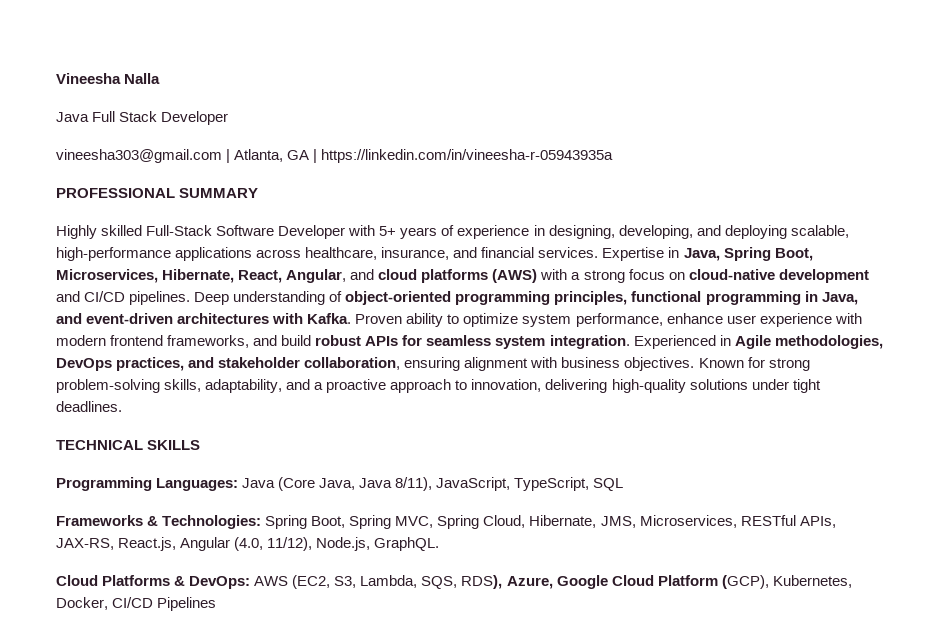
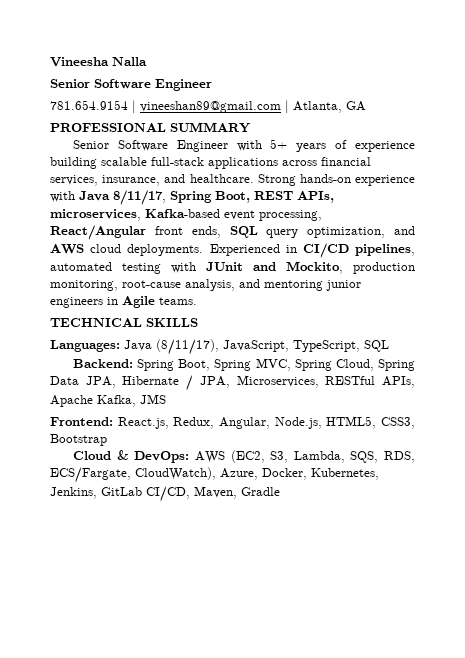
[56,111,229,125] [56,149,222,163] Java Full Stack Developer // vineesha303@gmail.com -> [50,79,212,91] [50,100,281,114] Senior Software Engineer // 781.654.9154 | vineeshan89@gmail.com
[313,149,614,163] | https://linkedin.com/in/vineesha-r-05943935a -> (366, 106) none
[56,225,346,239] Highly skilled Full-Stack Software Developer -> [73,140,228,152] Senior Software Engineer
[533,225,849,239] [56,247,813,261] [56,269,869,283] [56,291,858,305] [56,313,862,327] [56,335,883,349] [56,357,810,371] [56,379,821,393] [56,401,122,412] in designing, developing, and deploying scalable, high-performance applications across healthcare, insurance, and financial services. Expertise in Java, Spring Boot, Microservices, Hibernate, React, Angular, and cloud platforms (AWS) with a strong focus on cloud-native development and CI/CD pipelines. Deep understanding of object-oriented programming principles, functional programming in Java, and event-driven architectures with Kafka. Proven ability to optimize system performance, enhance user experience with modern frontend frameworks, and build robust APIs for seamless system integration. Experienced in Agile methodologies, DevOps practices, and stakeholder collaboration, ensuring alignment with business objectives. Known for strong problem-solving skills, adaptability, and a proactive approach to innovation, delivering high-quality solutions under tight deadlines. -> [50,157,371,169] [50,174,415,186] [50,190,334,205] [50,209,322,221] [50,225,415,240] [50,243,415,258] [50,261,415,274] [50,279,361,291] [50,296,197,308] building scalable full-stack applications across financial services, insurance, and healthcare. Strong hands-on experience with Java 8/11/17, Spring Boot, REST APIs, microservices, Kafka-based event processing, React/Angular front ends, SQL query optimization, and AWS cloud deployments. Experienced in CI/CD pipelines, automated testing with JUnit and Mockito, production monitoring, root-cause analysis, and mentoring junior engineers in Agile teams.
[56,477,152,491] Programming -> (198, 322) none
[278,477,433,491] (Core Java, Java 8/11), -> [156,339,219,355] (8/11/17),
[56,515,262,529] Frameworks & Technologies: -> [73,359,134,368] Backend:
[529,515,836,528] [56,537,440,551] [56,575,171,586] Hibernate, JMS, Microservices, RESTful APIs, JAX-RS, React.js, Angular (4.0, 11/12), Node.js, GraphQL. // Cloud Platforms -> [378,359,415,371] [50,375,416,391] [50,394,166,407] [50,416,415,429] [50,434,107,446] [73,451,112,460] Spring Data JPA, Hibernate / JPA, Microservices, RESTful APIs, Apache Kafka, JMS // Frontend: React.js, Redux, Angular, Node.js, HTML5, CSS3, Bootstrap // Cloud
[461,575,852,589] [56,597,217,611] RDS), Azure, Google Cloud Platform (GCP), Kubernetes, Docker, CI/CD Pipelines -> [384,451,415,463] [50,467,379,483] [50,486,280,502] RDS, ECS/Fargate, CloudWatch), Azure, Docker, Kubernetes, Jenkins, GitLab CI/CD, Maven, Gradle

